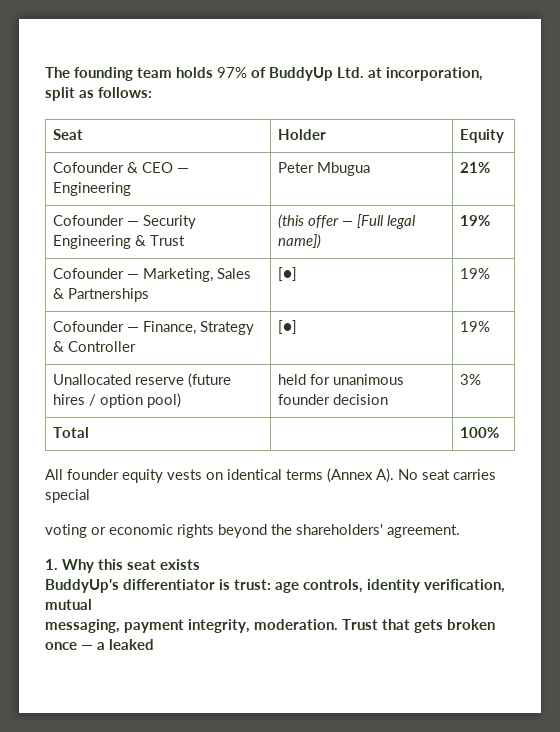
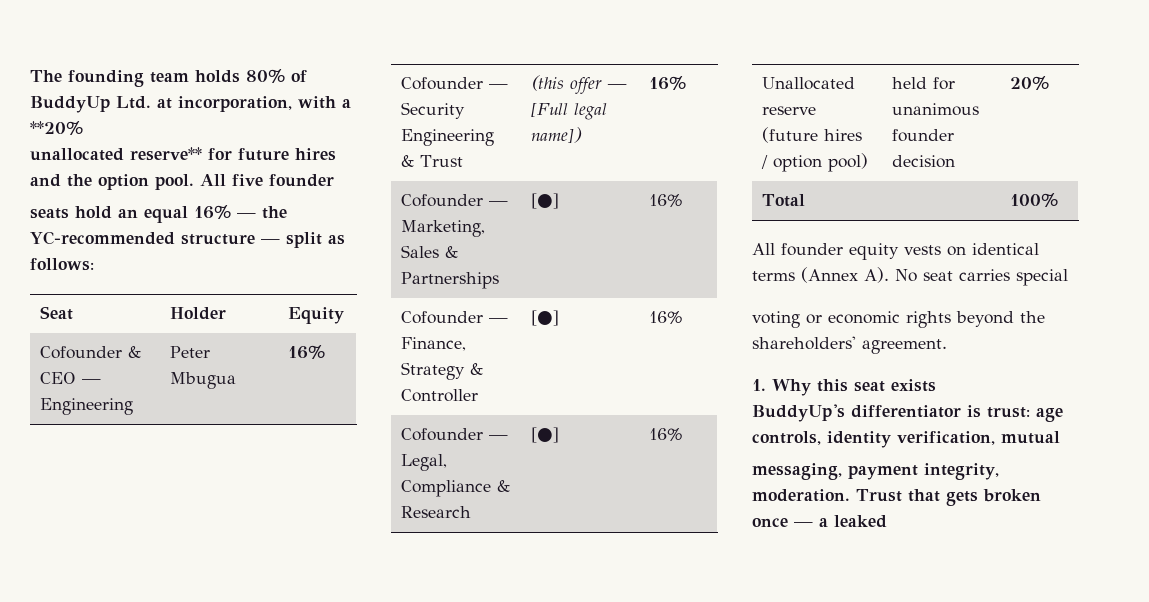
[217,67,247,78] 97% -> [246,69,285,83] 80%
(483, 74) none -> [298,96,351,109] [30,121,83,135] [30,147,336,161] [30,174,334,190] [30,205,287,223] [30,231,280,245] with a **20% // unallocated reserve** for future hires and the option pool. All five founder // seats hold an equal 16% — the YC-recommended structure —
[460,162,491,173] 21% -> [288,345,326,359] 16%
[460,215,491,226] 19% -> [649,76,687,90] 16%
[460,268,491,279] 19% -> [649,194,684,207] 16%
[460,321,491,332] 19% -> [649,311,684,324] [401,428,509,441] [401,454,448,471] [401,480,511,497] [401,506,472,518] [531,427,560,443] [649,428,684,441] 16% // Cofounder — Legal, Compliance & Research | [●] | 16%
[460,374,482,385] 3% -> [1010,76,1050,90] 20%

